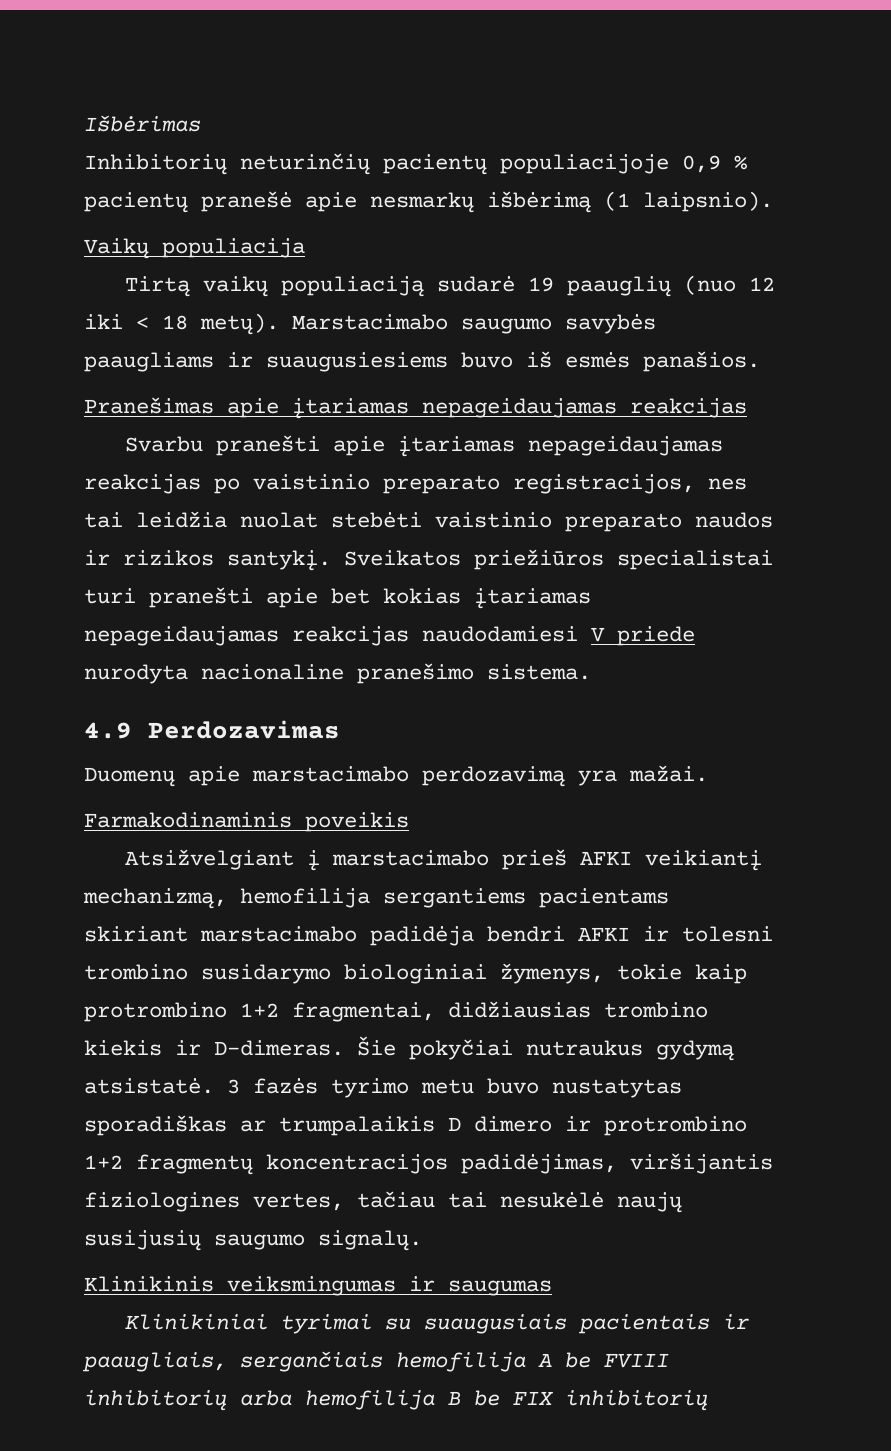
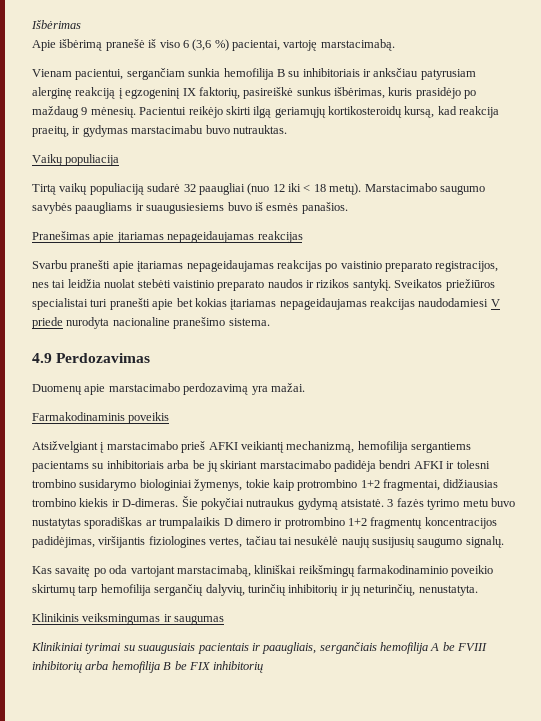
[84,153,747,175] [84,191,773,213] Inhibitorių neturinčių pacientų populiacijoje 0,9 % pacientų pranešė apie nesmarkų išbėrimą (1 laipsnio). -> [32,39,395,51] [32,68,476,80] [32,87,477,99] [32,106,500,118] [32,125,287,137] Apie išbėrimą pranešė iš viso 6 (3,6 %) pacientai, vartoję marstacimabą. // Vienam pacientui, sergančiam sunkia hemofilija B su inhibitoriais ir anksčiau patyrusiam alerginę reakciją į egzogeninį IX faktorių, pasireiškė sunkus išbėrimas, kuris prasidėjo po maždaug 9 mėnesių. Pacientui reikėjo skirti ilgą geriamųjų kortikosteroidų kursą, kad reakcija praeitų, ir gydymas marstacimabu buvo nutrauktas.
[527,276,671,297] 19 paauglių -> [183,183,245,195] 32 paaugliai
(669, 898) none -> [92,460,218,472] su inhibitoriais arba be jų
(422, 1240) none -> [32,565,494,577] [32,584,478,596] // Kas savaitę po oda vartojant marstacimabą, kliniškai reikšmingų farmakodinaminio poveikio skirtumų tarp hemofilija sergančių dalyvių, turinčių inhibitorių ir jų neturinčių, nenustatyta.

